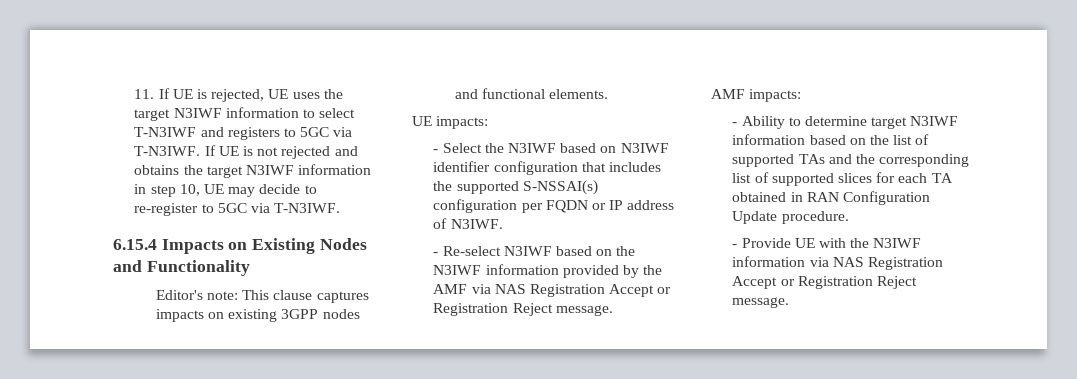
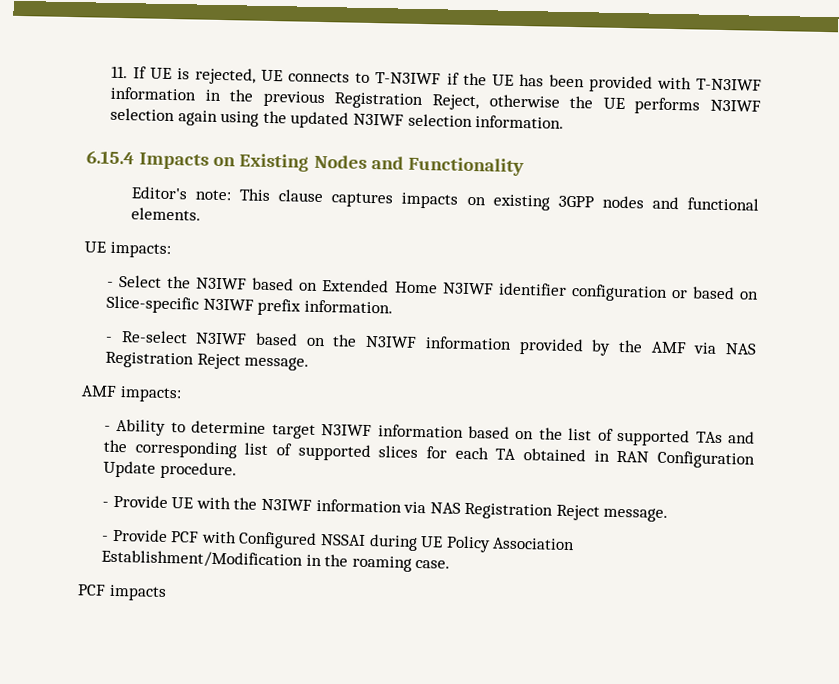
[292,89,343,99] [134,107,356,121] [134,127,353,140] [134,145,358,159] [134,164,372,178] [134,184,317,197] [134,203,341,216] uses the target N3IWF information to select T-N3IWF and registers to 5GC via T-N3IWF. If UE is not rejected and obtains the target N3IWF information in step 10, UE may decide to re-register to 5GC via T-N3IWF. -> [288,71,762,93] [109,86,761,115] [109,107,565,129] connects to T-N3IWF if the UE has been provided with T-N3IWF information in the previous Registration Reject, otherwise the UE performs N3IWF selection again using the updated N3IWF selection information.
(617, 149) none -> [321,279,438,294] Extended Home
[581,162,661,172] [433,180,598,195] [433,199,675,213] [433,218,503,229] that includes the supported S-NSSAI(s) configuration per FQDN or IP address of N3IWF. -> [670,286,759,300] [105,295,393,316] or based on Slice-specific N3IWF prefix information.
[609,284,672,297] [433,303,509,316] Accept or Registration -> (194, 360) none
[732,276,917,289] [732,297,790,308] Accept or Registration Reject message. -> [555,504,669,522] [100,528,576,553] [100,549,451,572] [77,584,167,602] Reject message. // - Provide PCF with Configured NSSAI during UE Policy Association Establishment/Modification in the roaming case. // PCF impacts

